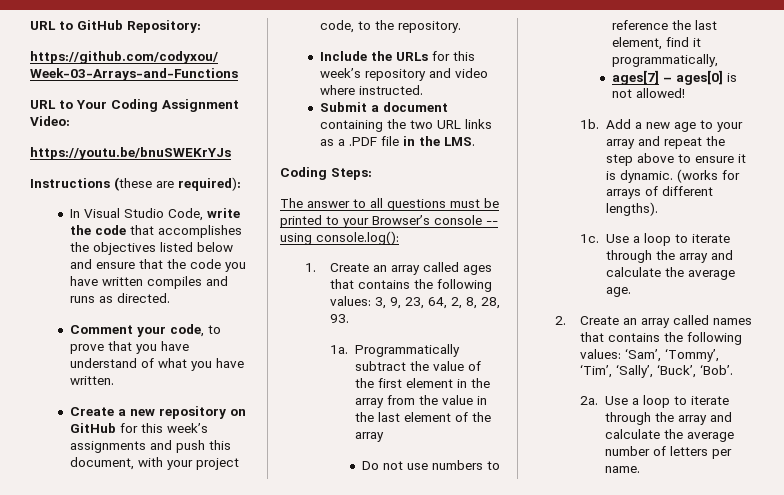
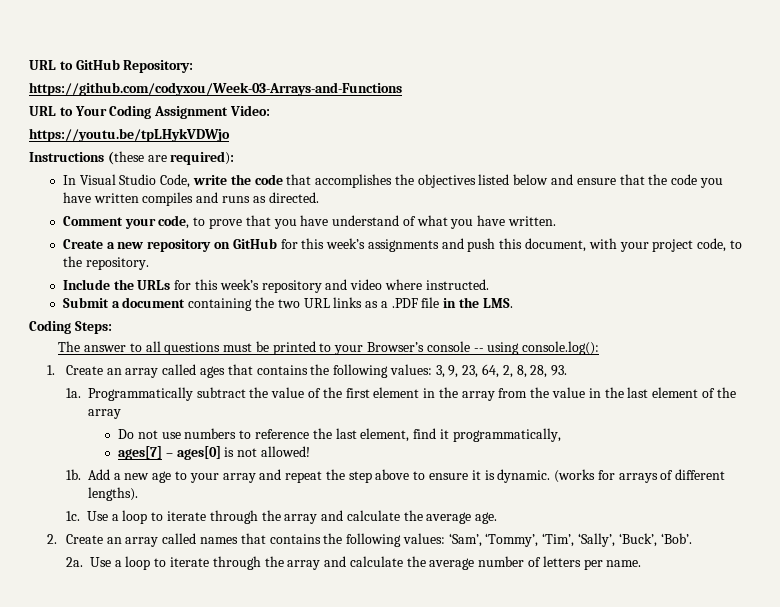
[30,147,231,160] https://youtu.be/bnuSWEKrYJs -> [29,128,230,142] https://youtu.be/tpLHykVDWjo

